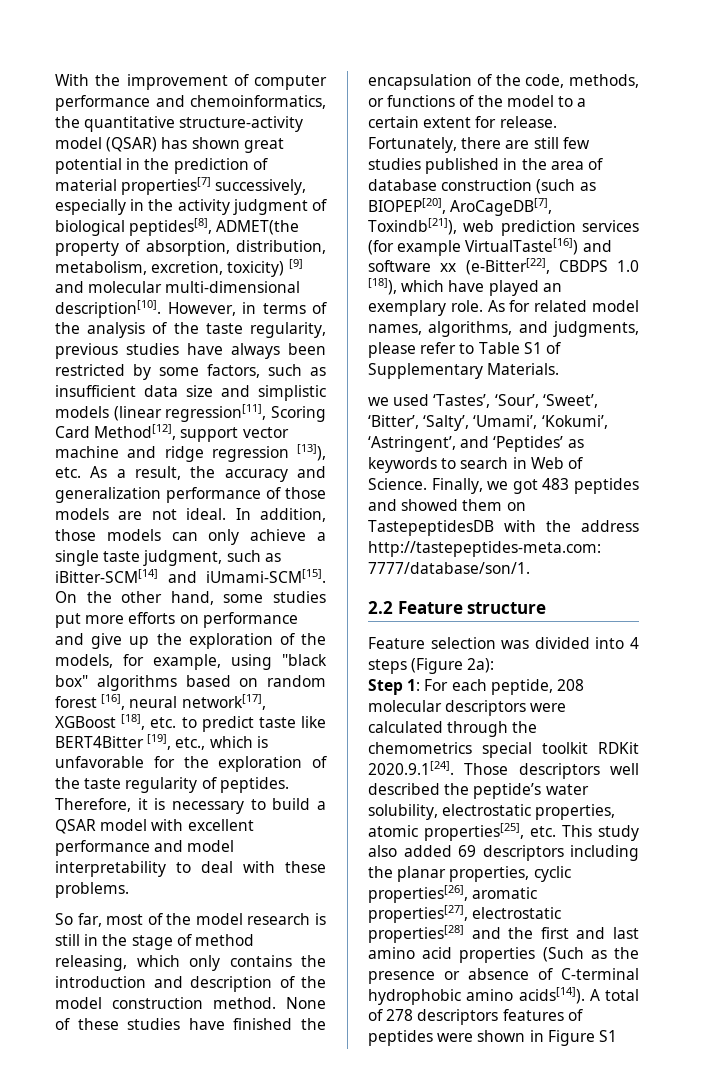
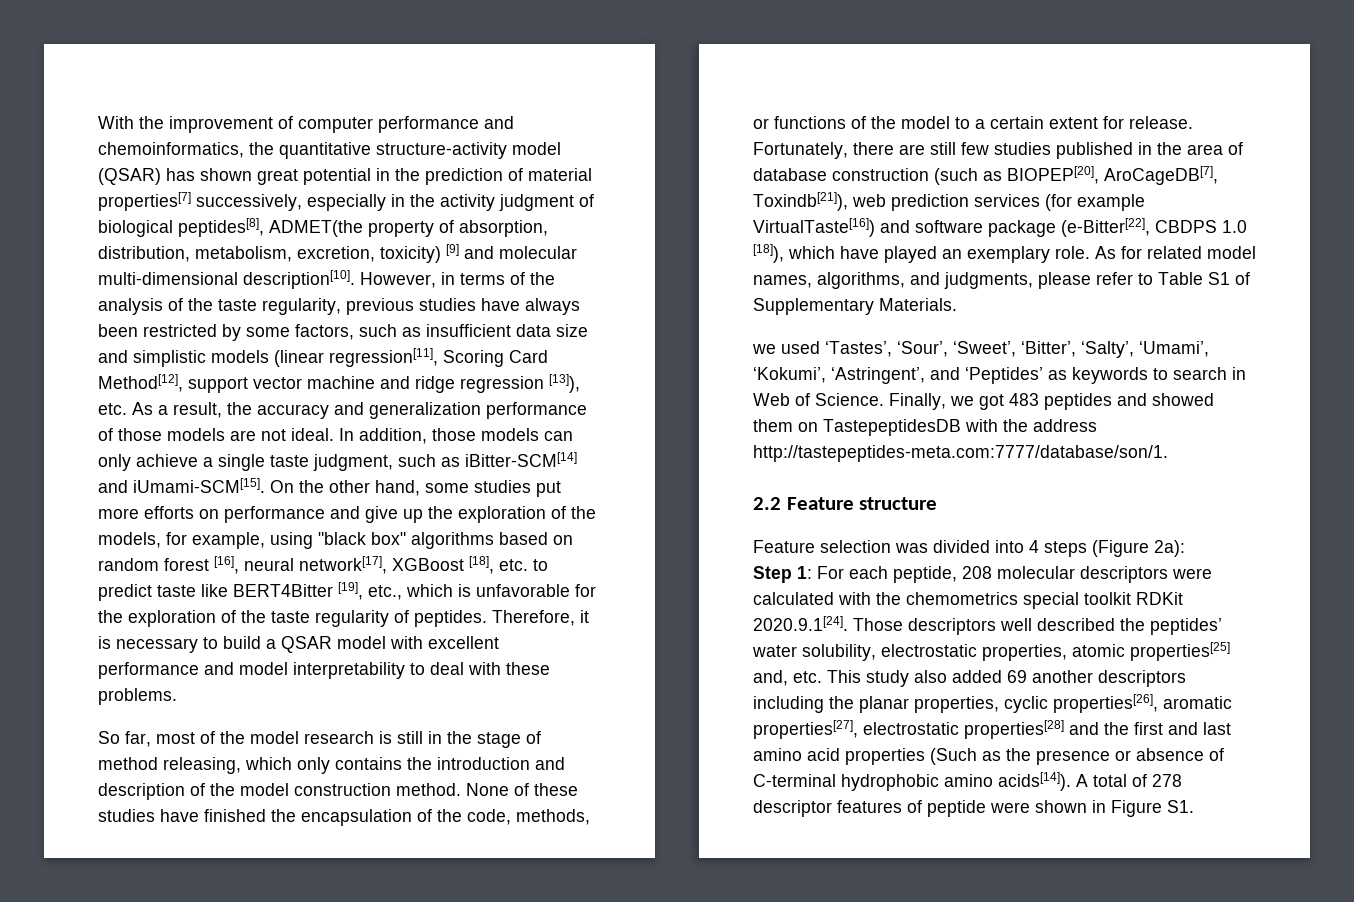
[440,263,457,272] xx -> [988,220,1056,237] package
[447,721,509,737] through -> [838,592,871,605] with
[473,783,542,799] peptide’s -> [1150,618,1222,635] peptides’
[424,823,524,841] properties[25], -> [1130,642,1230,661] [753,670,788,686] properties[25] and,
(476, 851) none -> [1032,670,1093,683] another
[417,1009,499,1025] descriptors -> [753,800,832,817] descriptor
[368,1030,433,1046] peptides -> [927,800,986,817] peptide
[598,1030,617,1042] S1 -> [1167,800,1194,813] S1.

